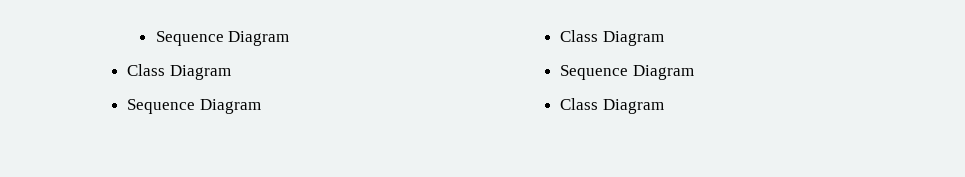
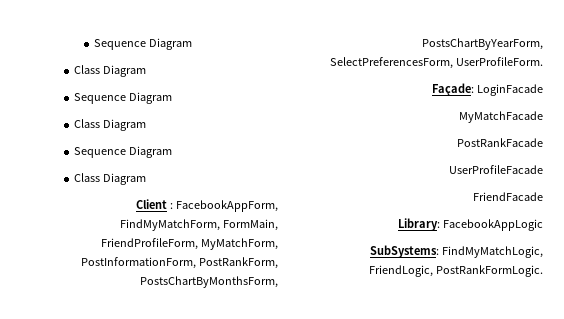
(664, 106) none -> [136,199,278,212] [120,219,278,231] [101,238,278,250] [81,257,278,269] [140,276,278,288] [422,38,543,50] [330,57,543,69] [432,83,543,96] [459,111,543,123] [457,138,543,147] [449,165,543,174] [473,192,543,201] [398,218,543,231] [370,245,543,258] [369,265,543,277] // Client : FacebookAppForm, FindMyMatchForm, FormMain, FriendProfileForm, MyMatchForm, PostInformationForm, PostRankForm, PostsChartByMonthsForm, PostsChartByYearForm, SelectPreferencesForm, UserProfileForm. // Façade: LoginFacade // MyMatchFacade // PostRankFacade // UserProfileFacade // FriendFacade // Library: FacebookAppLogic // SubSystems: FindMyMatchLogic, FriendLogic, PostRankFormLogic.

